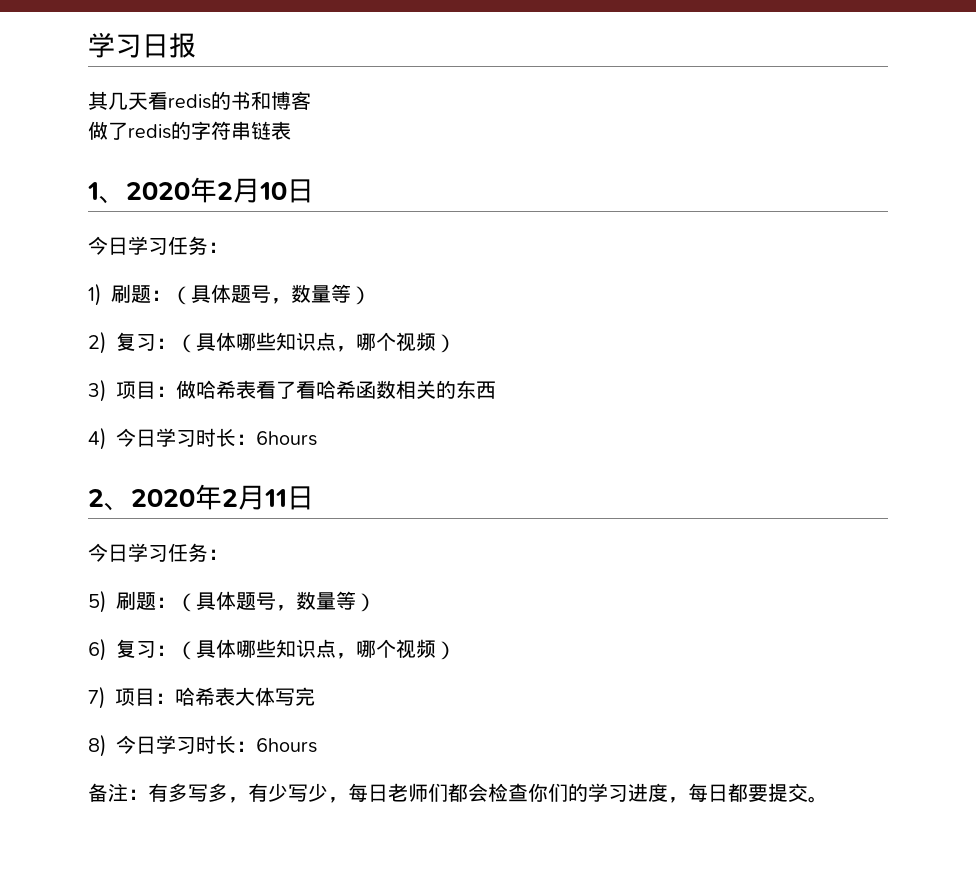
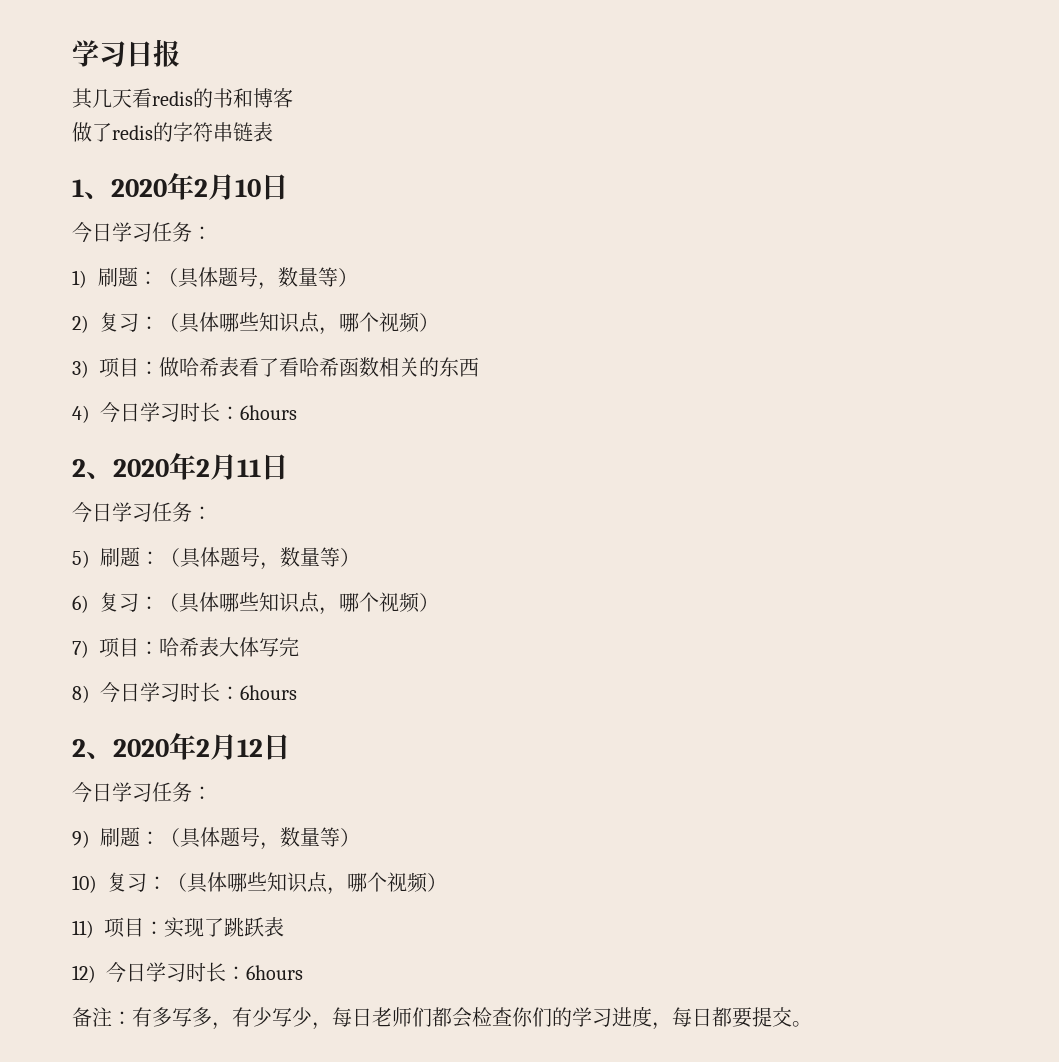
(317, 745) none -> [72,733,290,760] [72,782,212,803] [72,827,360,850] [72,872,447,895] [72,917,284,938] [72,962,303,983] // 2、2020年2月12日 // 今日学习任务： // 9)刷题：（具体题号，数量等） // 10)复习：（具体哪些知识点，哪个视频） // 11)项目：实现了跳跃表 // 12)今日学习时长：6hours

